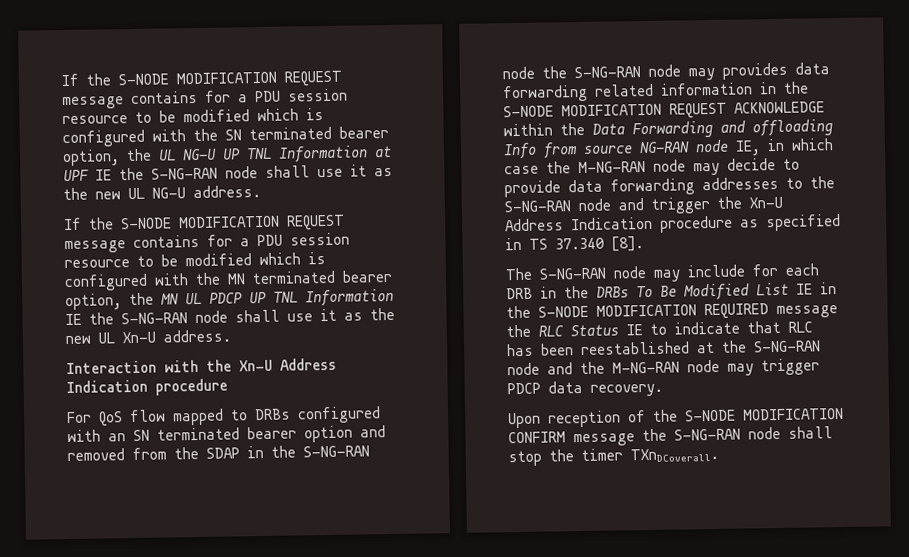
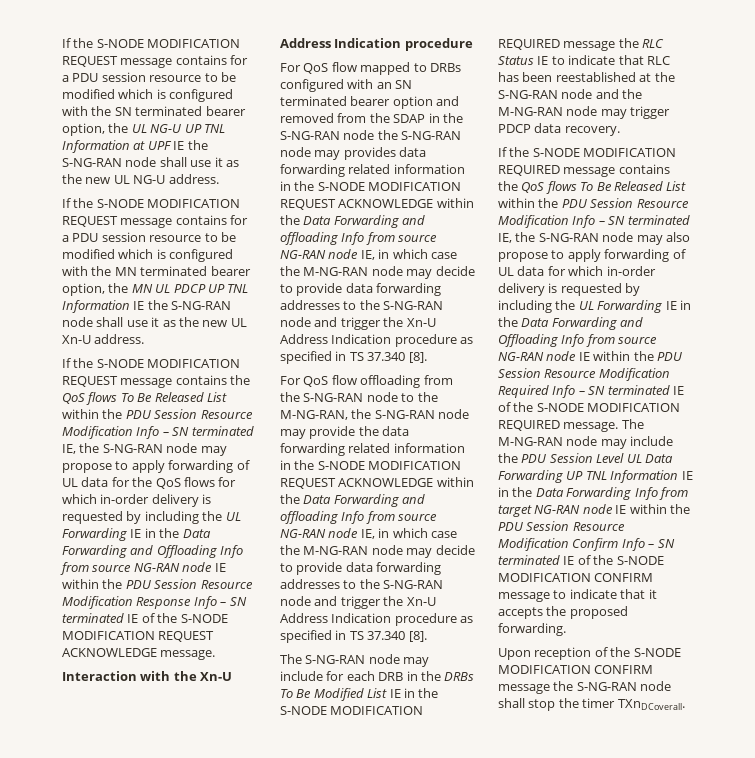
(231, 336) none -> [62,358,241,368] [62,375,251,388] [62,392,227,405] [62,409,253,419] [62,426,254,439] [62,443,227,456] [62,460,250,473] [62,477,237,489] [62,494,212,507] [62,511,241,524] [62,528,211,541] [62,545,244,558] [60,562,226,575] [62,579,253,589] [62,596,247,609] [62,613,228,623] [62,631,215,642] [62,648,216,660] // If the S-NODE MODIFICATION REQUEST message contains the QoS flows To Be Released List within the PDU Session Resource Modification Info – SN terminated IE, the S-NG-RAN node may propose to apply forwarding of UL data for the QoS flows for which in-order delivery is requested by including the UL Forwarding IE in the Data Forwarding and Offloading Info from source NG-RAN node IE within the PDU Session Resource Modification Response Info – SN terminated IE of the S-NODE MODIFICATION REQUEST ACKNOWLEDGE message.
(644, 244) none -> [280,375,453,388] [280,392,438,402] [280,409,470,420] [280,426,410,439] [280,443,465,456] [280,460,462,470] [280,477,474,489] [280,494,426,507] [280,511,438,524] [280,528,457,539] [280,545,475,558] [280,562,442,575] [280,579,444,589] [280,596,436,609] [280,613,474,626] [280,630,427,643] // For QoS flow offloading from the S-NG-RAN node to the M-NG-RAN, the S-NG-RAN node may provide the data forwarding related information in the S-NODE MODIFICATION REQUEST ACKNOWLEDGE within the Data Forwarding and offloading Info from source NG-RAN node IE, in which case the M-NG-RAN node may decide to provide data forwarding addresses to the S-NG-RAN node and trigger the Xn-U Address Indication procedure as specified in TS 37.340 [8].
(663, 390) none -> [498,147,677,157] [498,164,670,177] [498,181,687,194] [498,198,689,208] [498,215,690,228] [498,232,690,245] [498,249,686,262] [498,266,656,276] [498,283,641,296] [498,300,691,313] [498,317,644,330] [498,334,658,347] [498,351,682,361] [498,368,670,381] [498,385,684,398] [498,402,681,412] [498,419,644,432] [498,436,674,449] [498,453,673,463] [498,470,693,483] [498,487,688,500] [498,504,690,517] [498,521,625,531] [498,538,675,551] [498,555,664,565] [498,573,654,582] [498,589,657,602] [498,606,628,619] [498,623,566,636] // If the S-NODE MODIFICATION REQUIRED message contains the QoS flows To Be Released List within the PDU Session Resource Modification Info – SN terminated IE, the S-NG-RAN node may also propose to apply forwarding of UL data for which in-order delivery is requested by including the UL Forwarding IE in the Data Forwarding and Offloading Info from source NG-RAN node IE within the PDU Session Resource Modification Required Info – SN terminated IE of the S-NODE MODIFICATION REQUIRED message. The M-NG-RAN node may include the PDU Session Level UL Data Forwarding UP TNL Information IE in the Data Forwarding Info from target NG-RAN node IE within the PDU Session Resource Modification Confirm Info – SN terminated IE of the S-NODE MODIFICATION CONFIRM message to indicate that it accepts the proposed forwarding.

